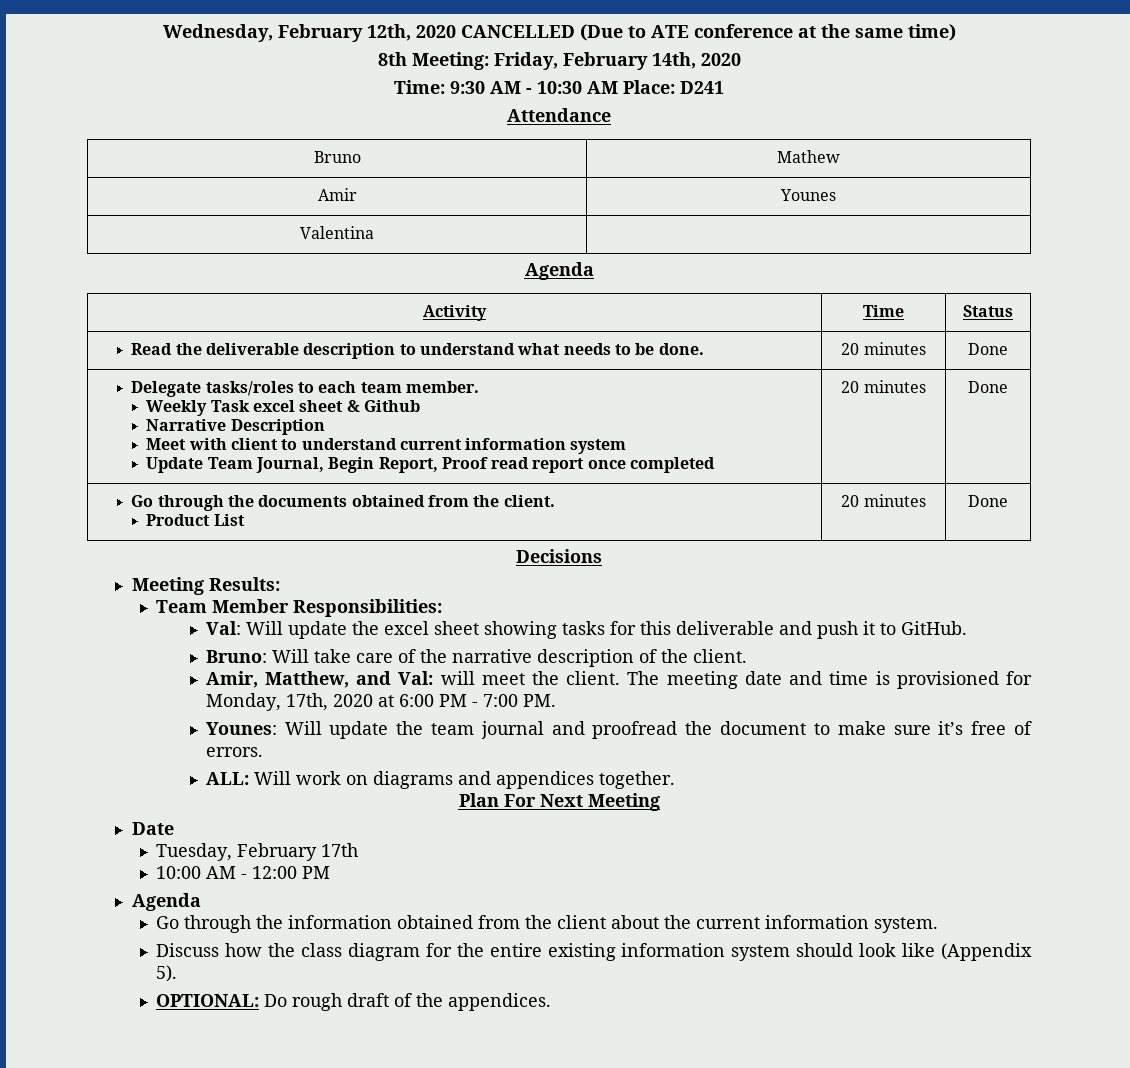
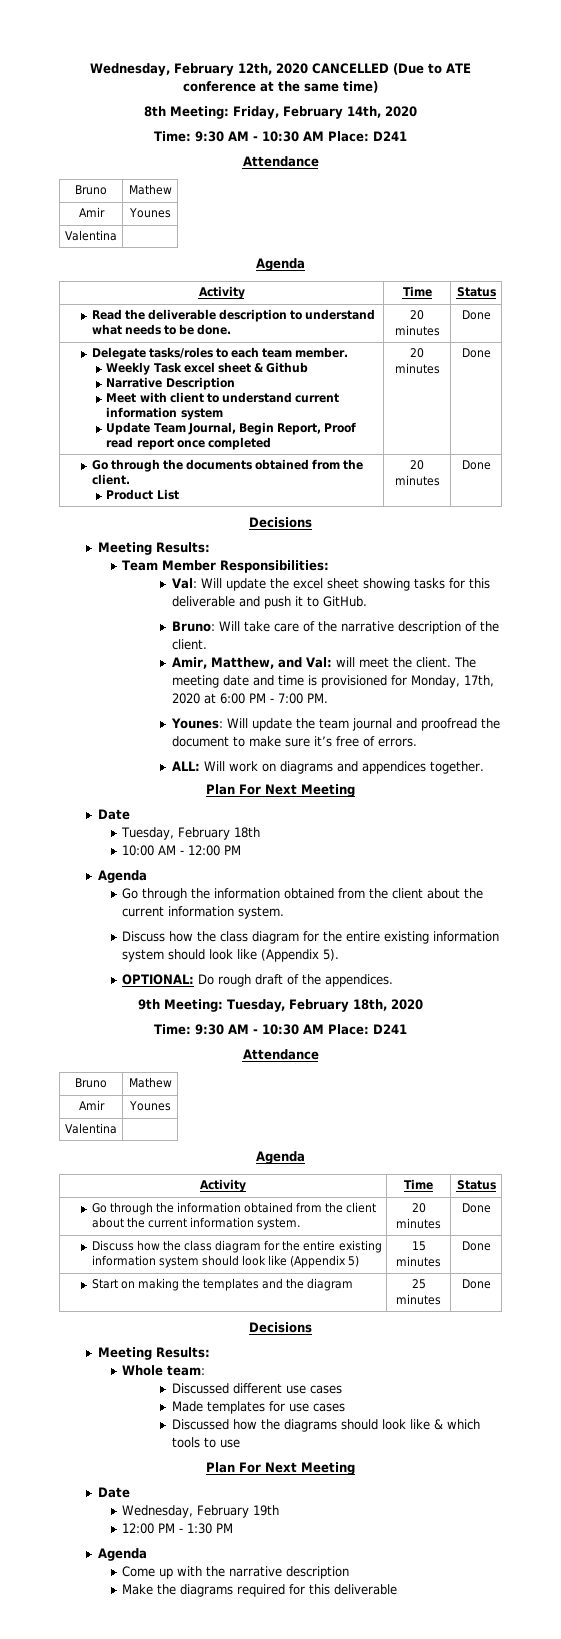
[321,843,359,857] 17th -> [234,827,261,838] 18th
(552, 1002) none -> [137,999,424,1012] [154,1024,407,1035] [242,1049,319,1060] [75,1078,107,1088] [128,1077,172,1088] [78,1100,105,1110] [128,1101,171,1111] [65,1123,117,1134] [256,1151,305,1164] [200,1179,246,1192] [404,1179,433,1190] [456,1180,496,1190] [91,1202,377,1215] [91,1217,301,1230] [411,1203,426,1213] [396,1218,441,1229] [461,1203,491,1213] [91,1240,382,1253] [91,1255,360,1268] [411,1241,426,1251] [396,1256,441,1267] [461,1241,491,1251] [91,1278,354,1291] [411,1279,426,1289] [396,1294,441,1305] [461,1279,491,1289] [249,1322,312,1333] [97,1347,210,1360] [122,1365,206,1376] [171,1383,342,1394] [171,1401,345,1414] [171,1419,480,1432] [171,1437,240,1448] [206,1462,355,1475] [97,1487,130,1498] [122,1505,280,1518] [122,1523,234,1534] [97,1548,147,1561] [122,1566,350,1579] [122,1584,398,1597] // 9th Meeting: Tuesday, February 18th, 2020 // Time: 9:30 AM - 10:30 AM Place: D241 // Attendance // Bruno | Mathew // Amir | Younes // Valentina | // Agenda // Activity | Time | Status // Go through the information obtained from the client about the current information system. | 20 minutes | Done // Discuss how the class diagram for the entire existing information system should look like (Appendix 5) | 15 minutes | Done // Start on making the templates and the diagram | 25 minutes | Done // Decisions // Meeting Results: // Whole team: // Discussed different use cases // Made templates for use cases // Discussed how the diagrams should look like & which tools to use // Plan For Next Meeting // Date // Wednesday, February 19th // 12:00 PM - 1:30 PM // Agenda // Come up with the narrative description // Make the diagrams required for this deliverable

